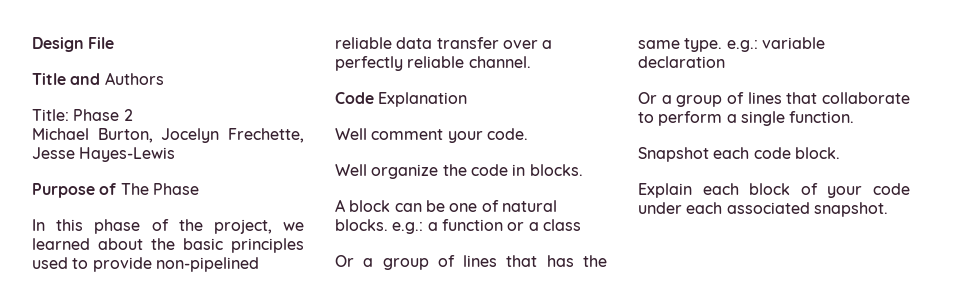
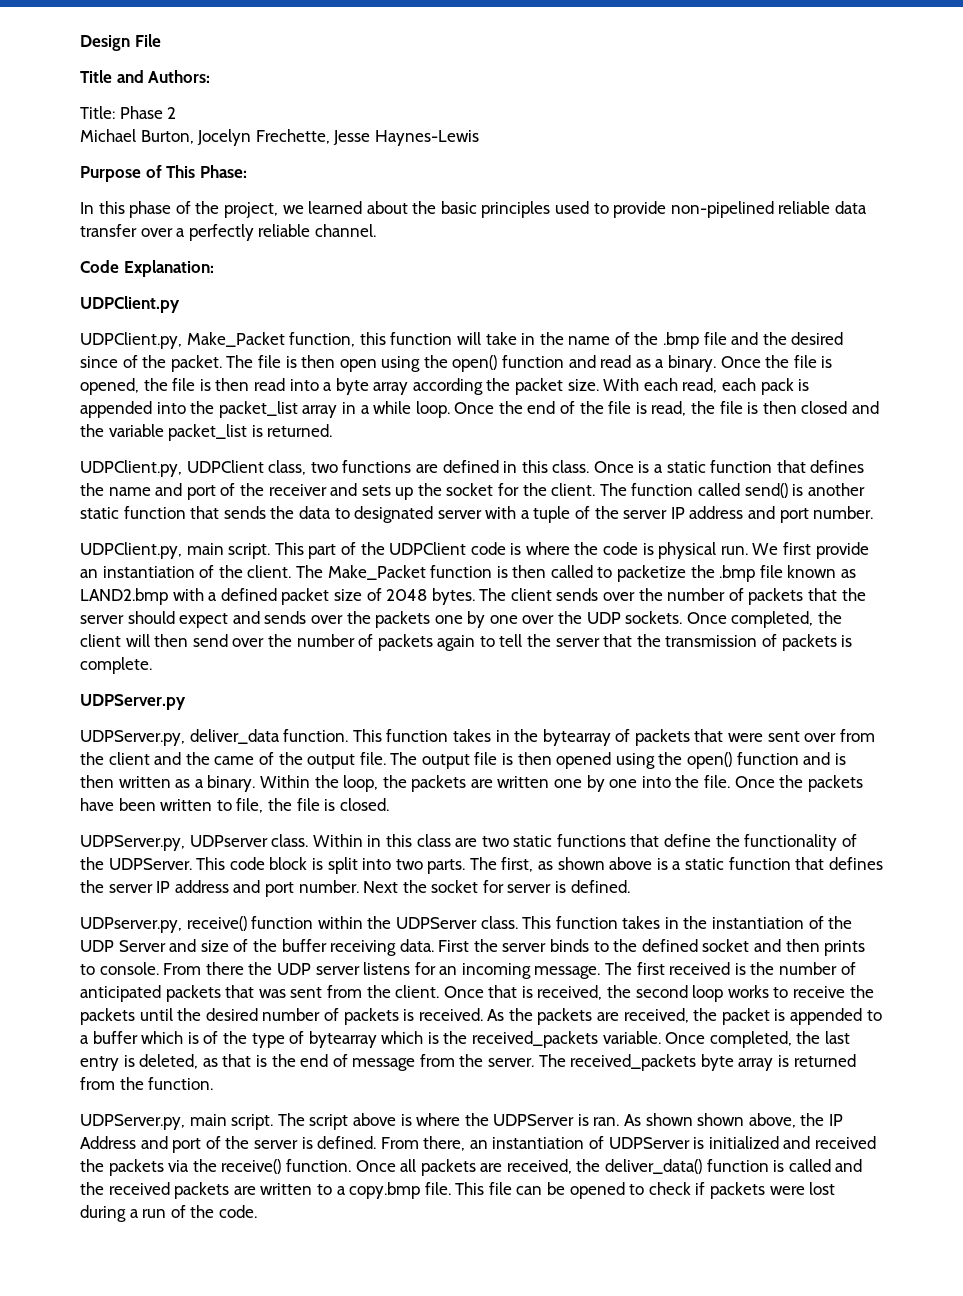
[104,72,164,85] Authors -> [148,70,211,83] Authors:
[79,147,176,162] Hayes-Lewis -> [374,130,479,146] Haynes-Lewis
[120,183,199,195] The Phase -> [166,165,247,178] This Phase:
[378,92,468,107] [335,128,528,143] [335,164,583,179] [335,199,557,212] [335,219,581,234] [335,255,607,270] [638,37,825,52] [638,56,725,68] [638,92,910,107] [638,111,855,126] [638,147,840,162] [638,183,910,198] [638,202,888,217] Explanation // Well comment your code. // Well organize the code in blocks. // A block can be one of natural blocks. e.g.: a function or a class // Or a group of lines that has the same type. e.g.: variable declaration // Or a group of lines that collaborate to perform a single function. // Snapshot each code block. // Explain each block of your code under each associated snapshot. -> [123,260,214,277] [80,296,180,313] [80,332,844,349] [80,355,833,372] [80,378,810,395] [80,401,879,418] [80,424,333,441] [80,460,865,477] [80,483,865,500] [80,506,874,523] [80,542,869,559] [80,565,857,582] [80,588,866,605] [80,611,843,628] [80,634,853,651] [80,657,152,674] [80,694,186,710] [80,729,875,746] [80,752,846,769] [80,775,863,792] [80,798,389,813] [80,834,857,851] [80,857,883,874] [80,880,630,897] [80,916,853,933] [80,939,866,956] [80,962,856,979] [80,985,874,1002] [80,1008,882,1025] [80,1031,851,1048] [80,1054,856,1071] [80,1077,214,1090] [80,1113,844,1130] [80,1136,877,1153] [80,1159,863,1176] [80,1182,836,1199] [80,1205,257,1222] Explanation: // UDPClient.py // UDPClient.py, Make_Packet function, this function will take in the name of the .bmp file and the desired since of the packet. The file is then open using the open() function and read as a binary. Once the file is opened, the file is then read into a byte array according the packet size. With each read, each pack is appended into the packet_list array in a while loop. Once the end of the file is read, the file is then closed and the variable packet_list is returned. // UDPClient.py, UDPClient class, two functions are defined in this class. Once is a static function that defines the name and port of the receiver and sets up the socket for the client. The function called send() is another static function that sends the data to designated server with a tuple of the server IP address and port number. // UDPClient.py, main script. This part of the UDPClient code is where the code is physical run. We first provide an instantiation of the client. The Make_Packet function is then called to packetize the .bmp file known as LAND2.bmp with a defined packet size of 2048 bytes. The client sends over the number of packets that the server should expect and sends over the packets one by one over the UDP sockets. Once completed, the client will then send over the number of packets again to tell the server that the transmission of packets is complete. // UDPServer.py // UDPServer.py, deliver_data function. This function takes in the bytearray of packets that were sent over from the client and the came of the output file. The output file is then opened using the open() function and is then written as a binary. Within the loop, the packets are written one by one into the file. Once the packets have been written to file, the file is closed. // UDPServer.py, UDPserver class. Within in this class are two static functions that define the functionality of the UDPServer. This code block is split into two parts. The first, as shown above is a static function that defines the server IP address and port number. Next the socket for server is defined. // UDPserver.py, receive() function within the UDPServer class. This function takes in the instantiation of the UDP Server and size of the buffer receiving data. First the server binds to the defined socket and then prints to console. From there the UDP server listens for an incoming message. The first received is the number of anticipated packets that was sent from the client. Once that is received, the second loop works to receive the packets until the desired number of packets is received. As the packets are received, the packet is appended to a buffer which is of the type of bytearray which is the received_packets variable. Once completed, the last entry is deleted, as that is the end of message from the server. The received_packets byte array is returned from the function. // UDPServer.py, main script. The script above is where the UDPServer is ran. As shown shown above, the IP Address and port of the server is defined. From there, an instantiation of UDPServer is initialized and received the packets via the receive() function. Once all packets are received, the deliver_data() function is called and the received packets are written to a copy.bmp file. This file can be opened to check if packets were lost during a run of the code.

